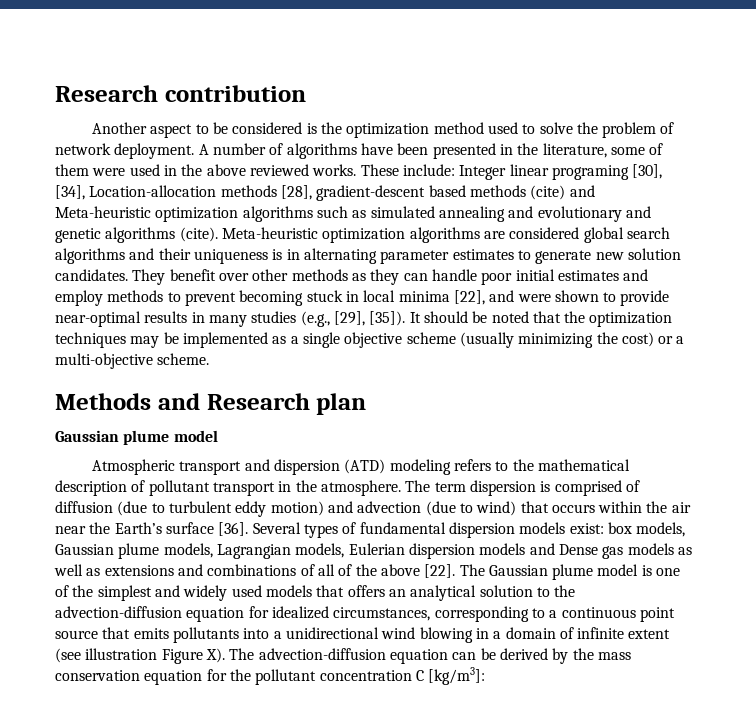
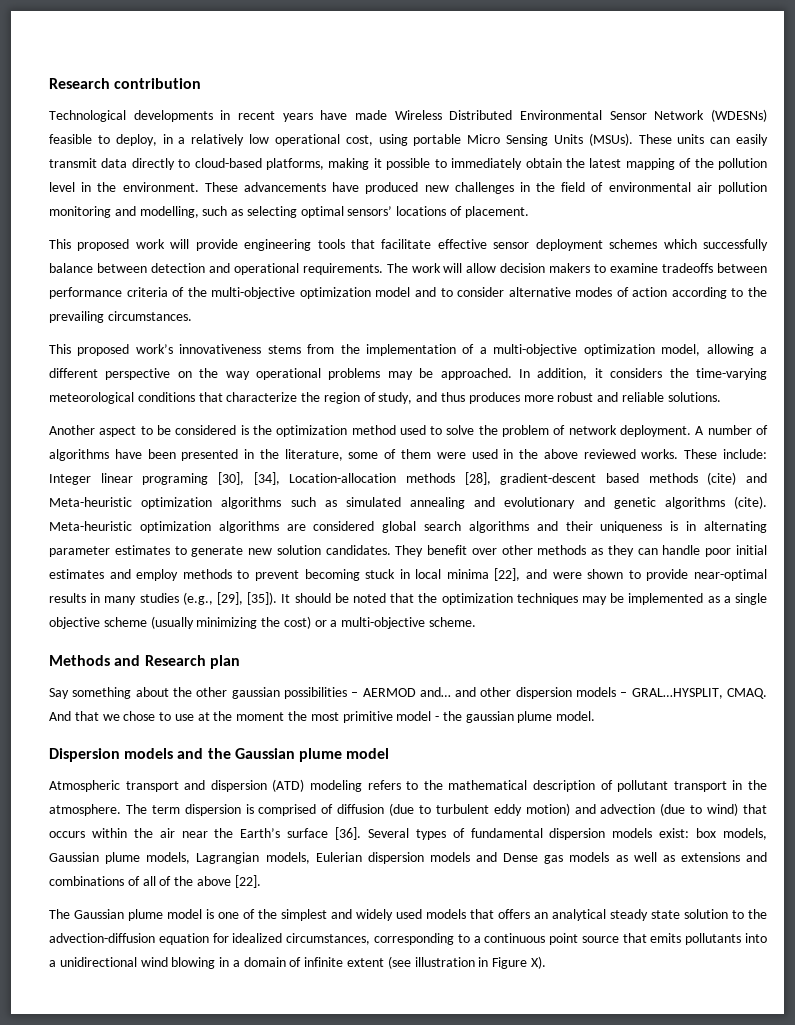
(306, 93) none -> [49,109,767,122] [49,133,769,146] [49,158,767,170] [49,182,767,194] [49,206,529,218] [49,239,769,251] [49,263,767,275] [49,287,767,299] [49,311,192,323] [49,344,768,356] [49,368,767,380] [49,392,721,404] // Technological developments in recent years have made Wireless Distributed Environmental Sensor Network (WDESNs) feasible to deploy, in a relatively low operational cost, using portable Micro Sensing Units (MSUs). These units can easily transmit data directly to cloud-based platforms, making it possible to immediately obtain the latest mapping of the pollution level in the environment. These advancements have produced new challenges in the field of environmental air pollution monitoring and modelling, such as selecting optimal sensors’ locations of placement. // This proposed work will provide engineering tools that facilitate effective sensor deployment schemes which successfully balance between detection and operational requirements. The work will allow decision makers to examine tradeoffs between performance criteria of the multi-objective optimization model and to consider alternative modes of action according to the prevailing circumstances. // This proposed work’s innovativeness stems from the implementation of a multi-objective optimization model, allowing a different perspective on the way operational problems may be approached. In addition, it considers the time-varying meteorological conditions that characterize the region of study, and thus produces more robust and reliable solutions.
(367, 404) none -> [49,687,767,699] [49,711,596,723] [49,748,231,762] Say something about the other gaussian possibilities – AERMOD and… and other dispersion models – GRAL…HYSPLIT, CMAQ. And that we chose to use at the moment the most primitive model - the gaussian plume model. // Dispersion models and the
(456, 571) none -> (261, 881) //
(477, 593) none -> [610,909,680,921] steady state
(158, 654) none -> [478,957,489,967] in
[229,648,631,664] [55,667,486,685] The advection-diffusion equation can be derived by the mass conservation equation for the pollutant concentration C [kg/m3]: -> (546, 962) none

